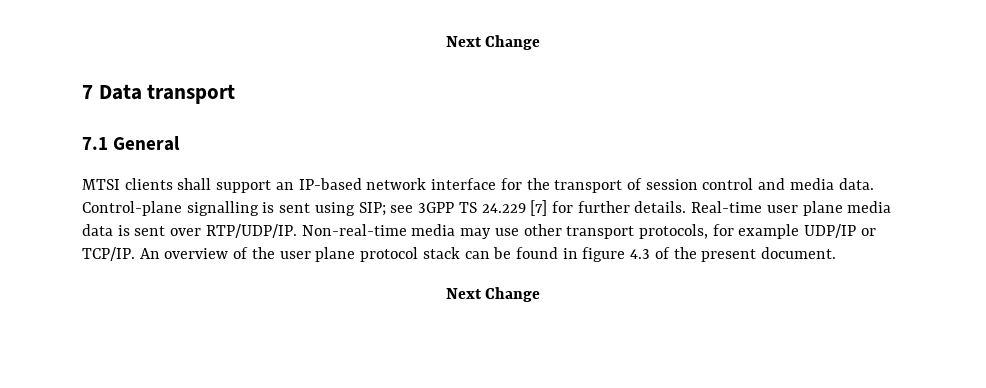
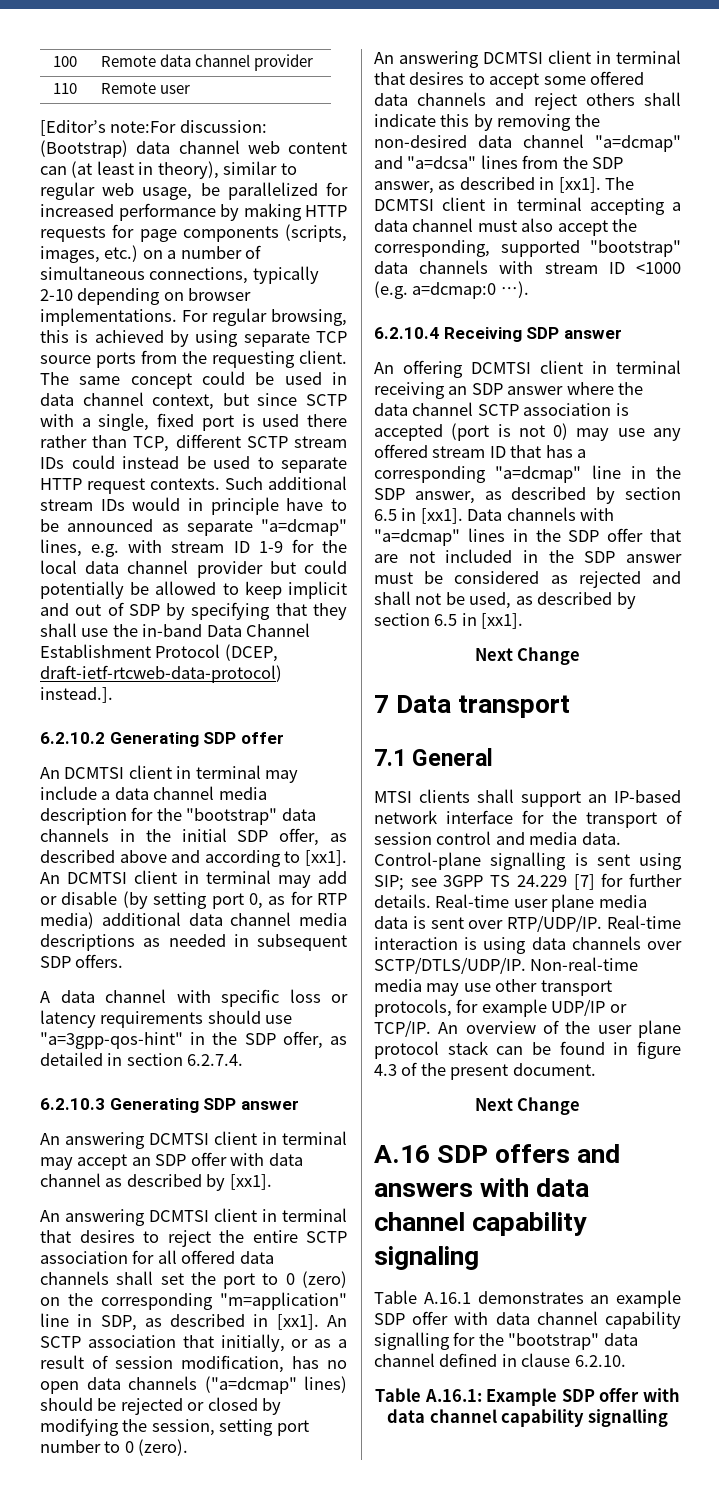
(445, 41) none -> [53,56,77,67] [101,54,314,71] [53,83,77,94] [101,82,191,94] [40,120,267,136] [40,140,347,158] [40,161,297,179] [40,182,349,200] [40,203,347,221] [40,224,347,242] [40,245,262,263] [40,266,319,284] [40,288,252,305] [40,308,347,326] [40,330,347,347] [40,350,347,368] [40,371,347,389] [40,392,347,410] [40,413,348,431] [40,434,348,452] [40,455,347,473] [40,476,347,494] [40,497,347,515] [40,519,347,536] [40,539,347,557] [40,560,348,578] [40,581,348,599] [40,602,347,620] [40,623,311,637] [40,644,278,662] [40,665,282,683] [40,687,113,703] [40,732,284,747] [40,765,299,783] [40,786,267,800] [40,807,316,825] [40,828,347,846] [40,850,347,867] [40,870,347,888] [40,891,347,909] [40,912,347,929] [40,934,347,951] [40,954,124,968] [40,989,348,1007] [40,1010,293,1028] [40,1031,348,1049] [40,1052,244,1066] [40,1098,299,1113] [40,1131,347,1149] [40,1152,303,1170] [40,1173,272,1191] [40,1208,347,1226] [40,1230,347,1247] [40,1250,274,1264] [40,1271,347,1289] [40,1292,347,1310] [40,1313,347,1331] [40,1334,347,1352] [40,1355,347,1373] [40,1376,347,1394] [40,1397,282,1415] [40,1418,309,1436] [40,1439,189,1456] [374,50,681,68] [374,71,645,89] [374,92,681,110] [374,114,600,131] [374,134,681,152] [374,155,624,169] [374,177,635,194] [374,197,681,215] [374,218,638,236] [374,240,681,257] [374,260,681,274] [374,281,529,299] [374,327,622,342] [374,360,681,378] [374,382,644,399] [374,402,629,416] [374,423,681,441] [374,444,587,458] [374,465,681,483] [374,487,681,504] [374,507,615,524] [374,528,681,546] [374,549,682,563] [374,571,681,588] [374,591,636,609] [374,613,524,629] 100 | Remote data channel provider // 110 | Remote user // [Editor’s note:For discussion: (Bootstrap) data channel web content can (at least in theory), similar to regular web usage, be parallelized for increased performance by making HTTP requests for page components (scripts, images, etc.) on a number of simultaneous connections, typically 2-10 depending on browser implementations. For regular browsing, this is achieved by using separate TCP source ports from the requesting client. The same concept could be used in data channel context, but since SCTP with a single, fixed port is used there rather than TCP, different SCTP stream IDs could instead be used to separate HTTP request contexts. Such additional stream IDs would in principle have to be announced as separate "a=dcmap" lines, e.g. with stream ID 1-9 for the local data channel provider but could potentially be allowed to keep implicit and out of SDP by specifying that they shall use the in-band Data Channel Establishment Protocol (DCEP, draft-ietf-rtcweb-data-protocol) instead.]. // 6.2.10.2 Generating SDP offer // An DCMTSI client in terminal may include a data channel media description for the "bootstrap" data channels in the initial SDP offer, as described above and according to [xx1]. An DCMTSI client in terminal may add or disable (by setting port 0, as for RTP media) additional data channel media descriptions as needed in subsequent SDP offers. // A data channel with specific loss or latency requirements should use "a=3gpp-qos-hint" in the SDP offer, as detailed in section 6.2.7.4. // 6.2.10.3 Generating SDP answer // An answering DCMTSI client in terminal may accept an SDP offer with data channel as described by [xx1]. // An answering DCMTSI client in terminal that desires to reject the entire SCTP association for all offered data channels shall set the port to 0 (zero) on the corresponding "m=application" line in SDP, as described in [xx1]. An SCTP association that initially, or as a result of session modification, has no open data channels ("a=dcmap" lines) should be rejected or closed by modifying the session, setting port number to 0 (zero). // An answering DCMTSI client in terminal that desires to accept some offered data channels and reject others shall indicate this by removing the non-desired data channel "a=dcmap" and "a=dcsa" lines from the SDP answer, as described in [xx1]. The DCMTSI client in terminal accepting a data channel must also accept the corresponding, supported "bootstrap" data channels with stream ID <1000 (e.g. a=dcmap:0 …). // 6.2.10.4 Receiving SDP answer // An offering DCMTSI client in terminal receiving an SDP answer where the data channel SCTP association is accepted (port is not 0) may use any offered stream ID that has a corresponding "a=dcmap" line in the SDP answer, as described by section 6.5 in [xx1]. Data channels with "a=dcmap" lines in the SDP offer that are not included in the SDP answer must be considered as rejected and shall not be used, as described by section 6.5 in [xx1]. //
(297, 231) none -> [607,915,681,929] [374,936,682,954] [374,957,526,974] Real-time interaction is using data channels over SCTP/DTLS/UDP/IP.
(541, 294) none -> [374,1144,621,1163] [374,1178,590,1197] [374,1212,588,1236] [374,1246,479,1270] [374,1290,681,1308] [374,1311,681,1329] [374,1332,638,1350] [374,1353,626,1367] [375,1388,680,1406] [387,1409,668,1427] // A.16 SDP offers and answers with data channel capability signaling // Table A.16.1 demonstrates an example SDP offer with data channel capability signalling for the "bootstrap" data channel defined in clause 6.2.10. // Table A.16.1: Example SDP offer with data channel capability signalling

